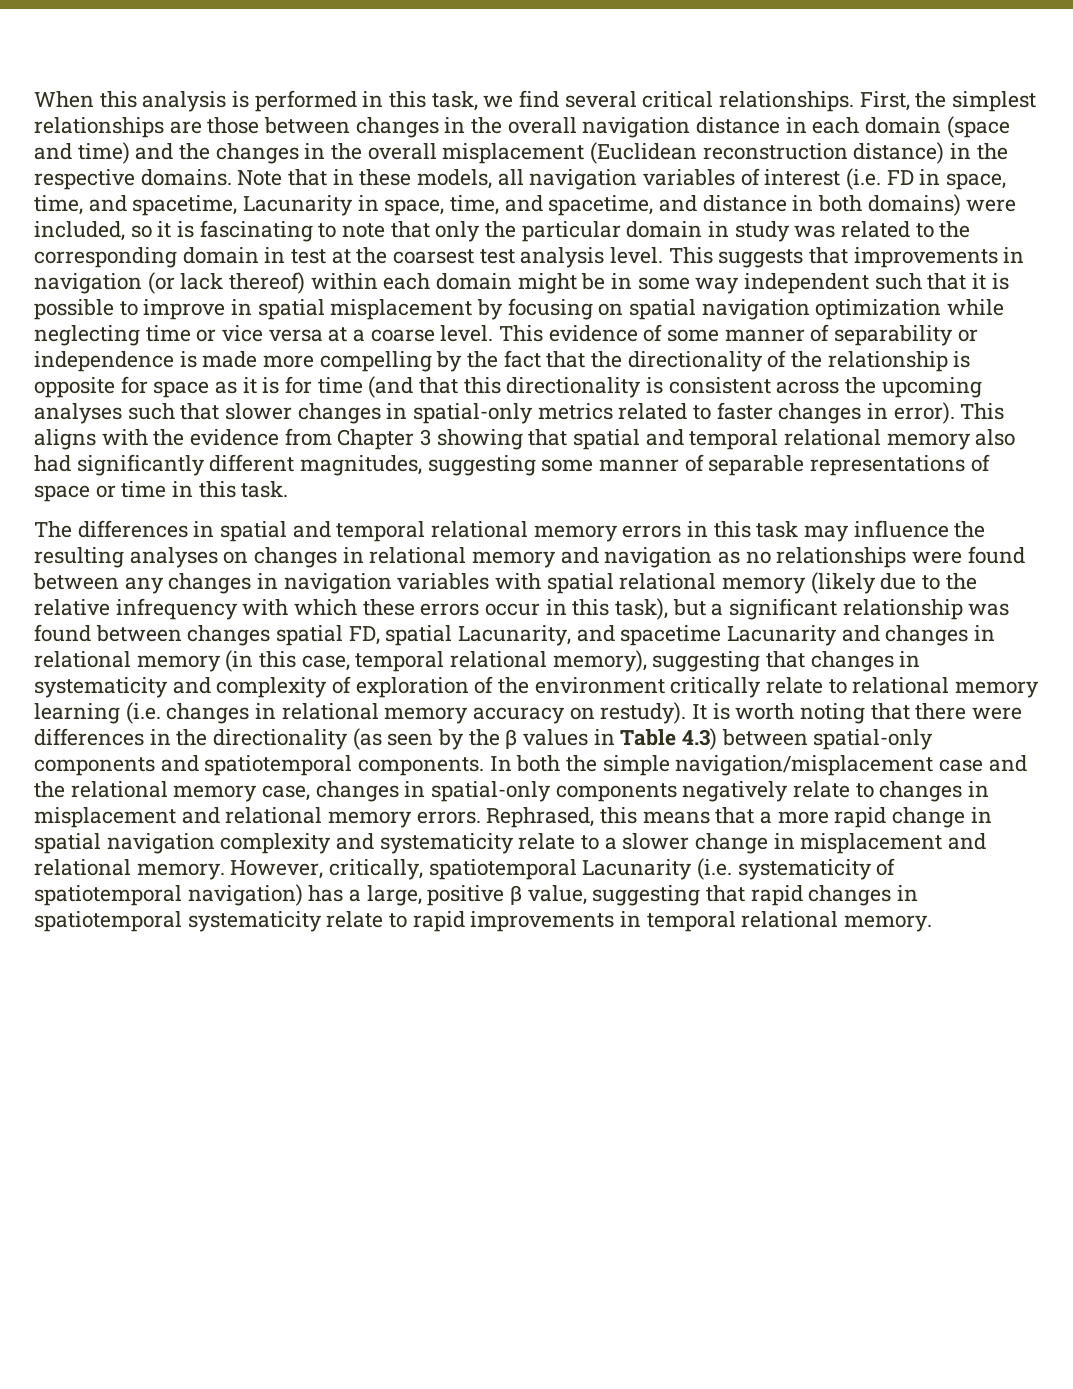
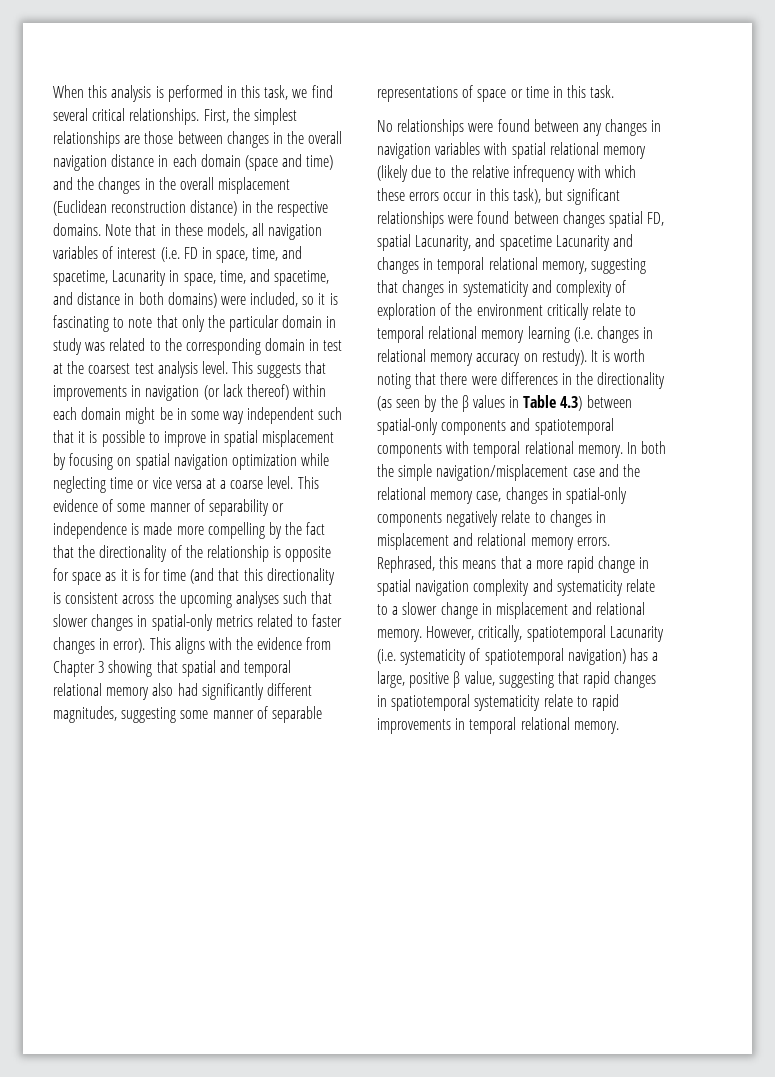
[34,520,986,542] [34,547,771,568] The differences in spatial and temporal relational memory errors in this task may influence the resulting analyses on changes in relational memory and navigation as no -> [377,120,393,132] No
[711,598,1010,620] a significant relationship was -> [567,188,621,205] [377,211,474,228] significant relationships were
[34,650,647,672] relational memory (in this case, temporal relational memory), -> [437,257,587,274] temporal relational memory,
(847, 686) none -> [377,326,424,343] temporal
[358,757,485,776] components. -> [377,441,623,458] components with temporal relational memory.

